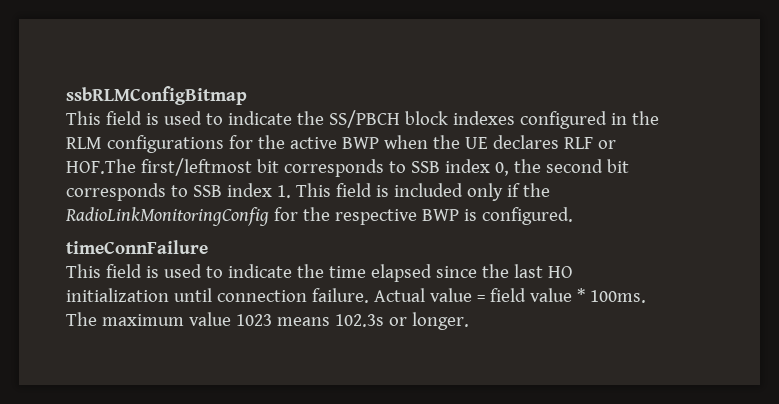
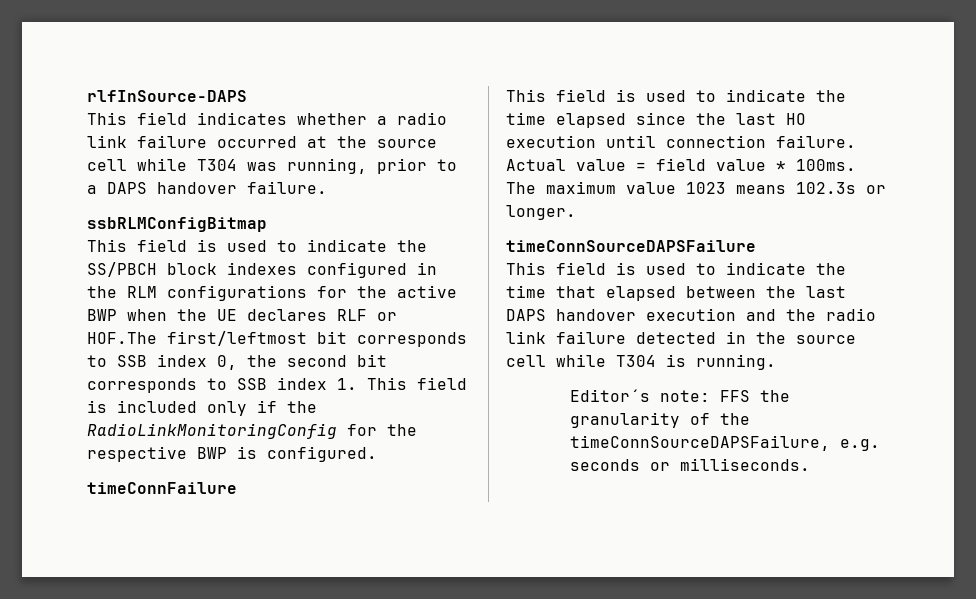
(66, 95) none -> [87,90,247,102] [87,112,447,125] [87,135,437,148] [87,158,457,174] [87,181,327,194] rlfInSource-DAPS // This field indicates whether a radio link failure occurred at the source cell while T304 was running, prior to a DAPS handover failure. //
[66,288,169,302] initialization -> [506,135,596,148] execution
(469, 321) none -> [506,240,756,252] [506,262,846,275] [506,285,846,301] [506,308,876,321] [506,331,856,344] [506,354,776,370] [569,389,790,402] [569,412,750,428] [569,435,880,451] [569,458,810,471] // timeConnSourceDAPSFailure // This field is used to indicate the time that elapsed between the last DAPS handover execution and the radio link failure detected in the source cell while T304 is running. // Editor´s note: FFS the granularity of the timeConnSourceDAPSFailure, e.g. seconds or milliseconds.

